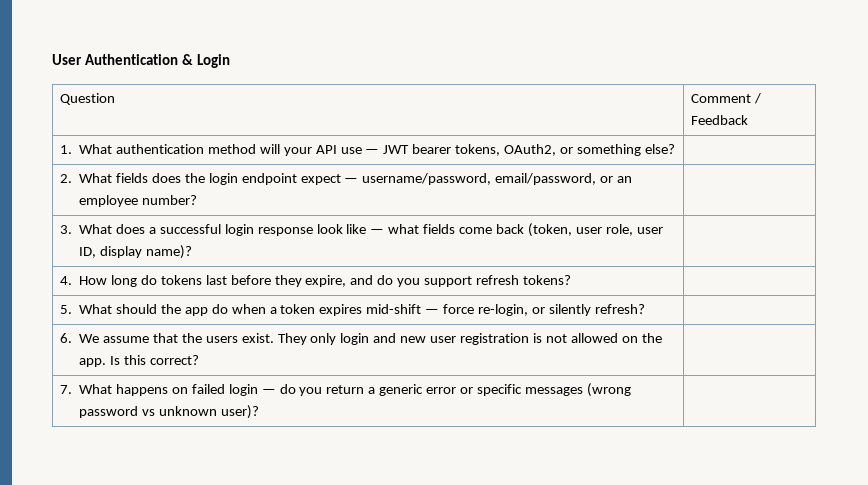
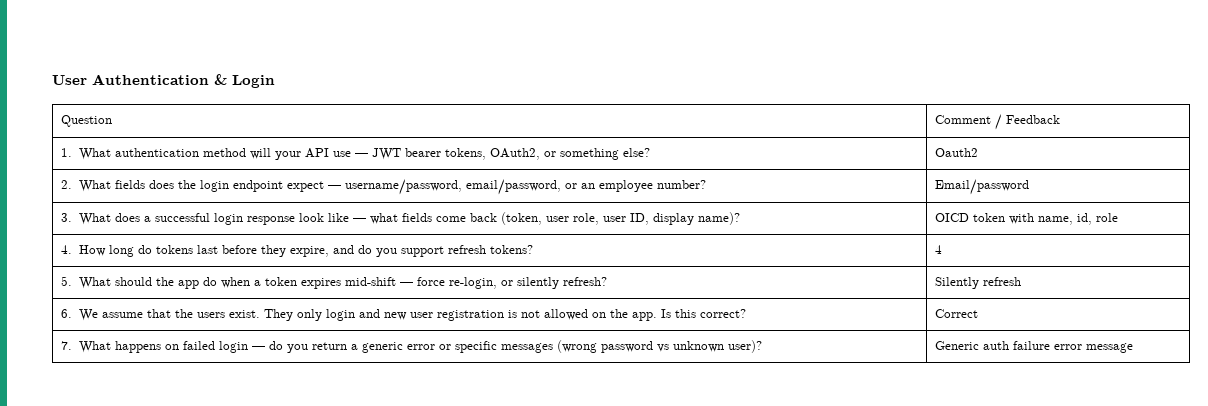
(675, 149) none -> [935,148,979,157] Oauth2
(197, 200) none -> [935,179,1030,195] Email/password
(192, 252) none -> [935,213,1119,225] OICD token with name, id, role
(571, 280) none -> [935,245,943,254] 4
(645, 309) none -> [935,277,1022,289] Silently refresh
(199, 360) none -> [935,309,979,318] Correct
(259, 412) none -> [935,341,1134,353] Generic auth failure error message

